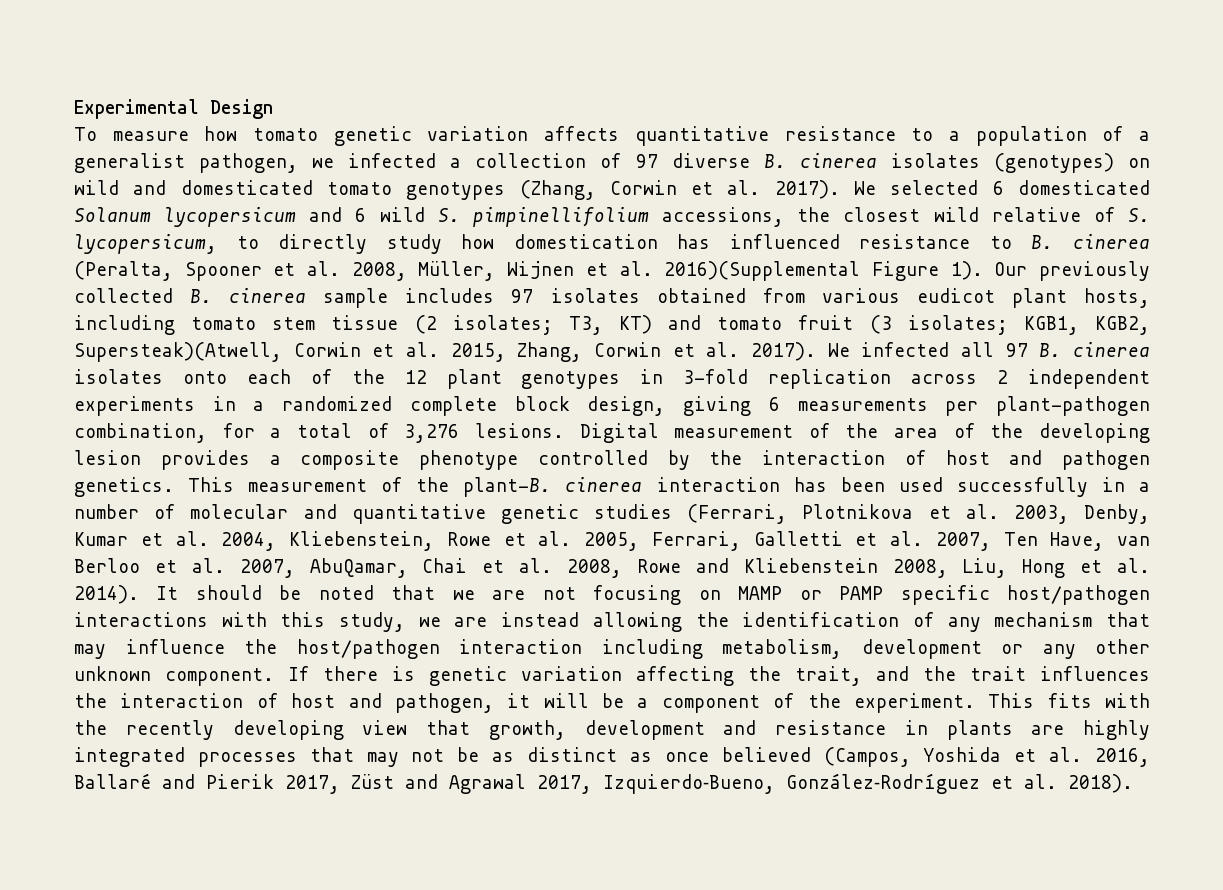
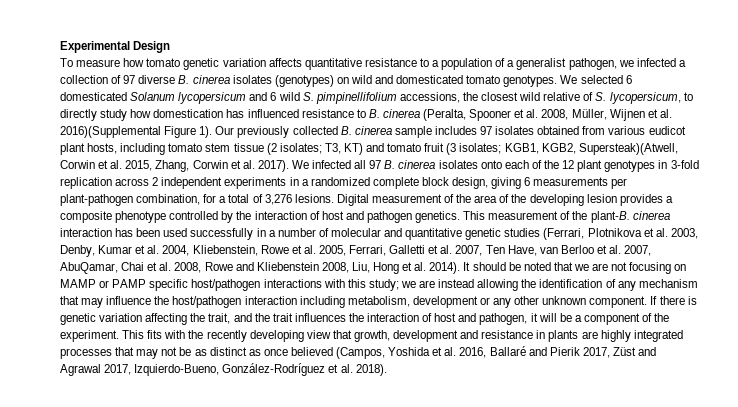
[406,180,840,200] genotypes (Zhang, Corwin et al. 2017). -> [503,75,558,87] genotypes.
[339,612,406,632] study, -> [368,279,399,291] study;

